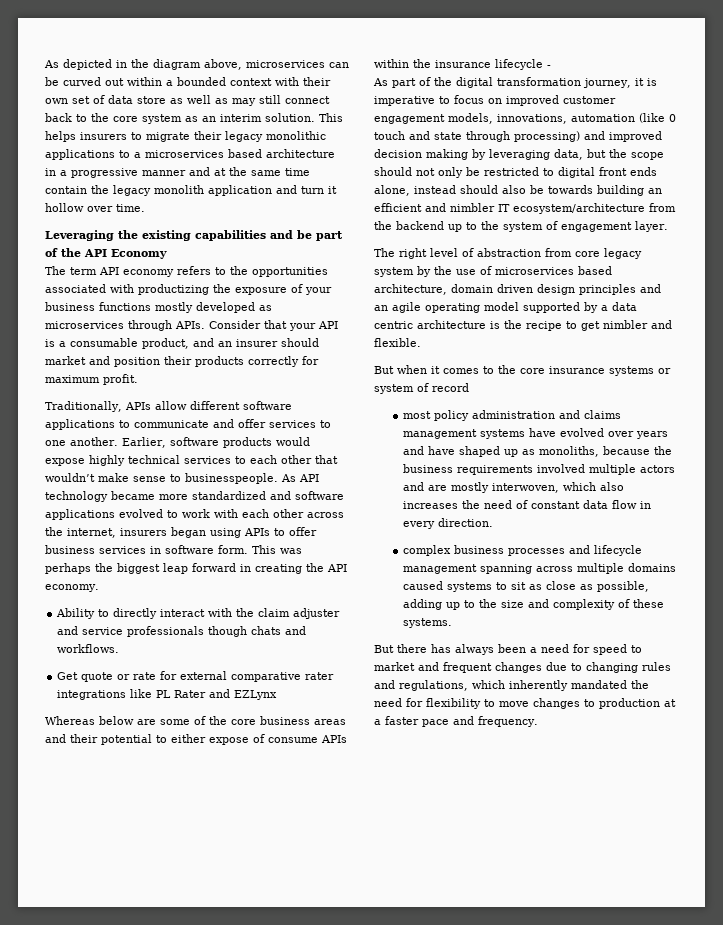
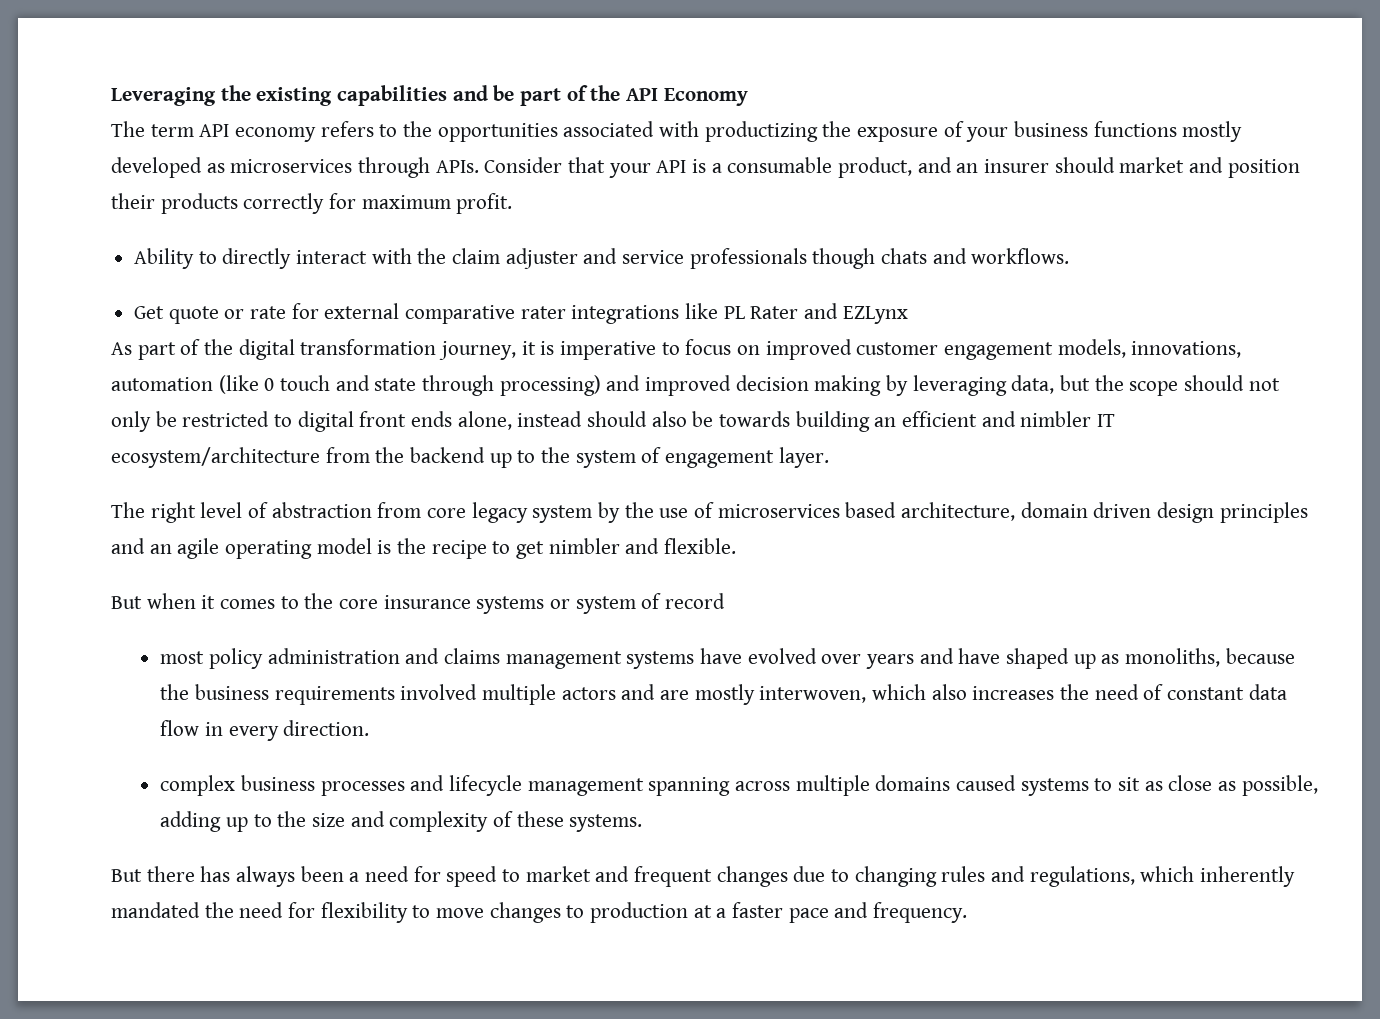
[44,59,349,70] [45,77,331,86] [45,95,330,106] [45,113,343,124] [45,131,326,142] [45,149,335,160] [45,167,310,178] [45,185,337,196] [45,203,145,212] As depicted in the diagram above, microservices can be curved out within a bounded context with their own set of data store as well as may still connect back to the core system as an interim solution. This helps insurers to migrate their legacy monolithic applications to a microservices based architecture in a progressive manner and at the same time contain the legacy monolith application and turn it hollow over time. // -> (111, 96) none
[45,401,292,412] [45,419,331,430] [45,437,310,448] [45,455,338,466] [45,473,319,484] [45,491,344,502] [45,509,344,520] [45,527,317,538] [45,545,302,554] [45,563,347,574] [45,584,99,592] // Traditionally, APIs allow different software applications to communicate and offer services to one another. Earlier, software products would expose highly technical services to each other that wouldn’t make sense to businesspeople. As API technology became more standardized and software applications evolved to work with each other across the internet, insurers began using APIs to offer business services in software form. This was perhaps the biggest leap forward in creating the API economy. -> (513, 203) none
[45,716,346,725] [45,734,347,745] [374,59,551,70] // Whereas below are some of the core business areas and their potential to either expose of consume APIs within the insurance lifecycle - -> (908, 315) none
[523,302,637,313] [374,320,486,329] supported by a data centric architecture -> (372, 546) none

